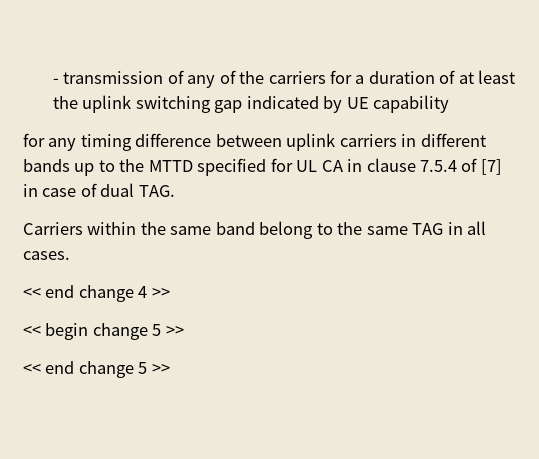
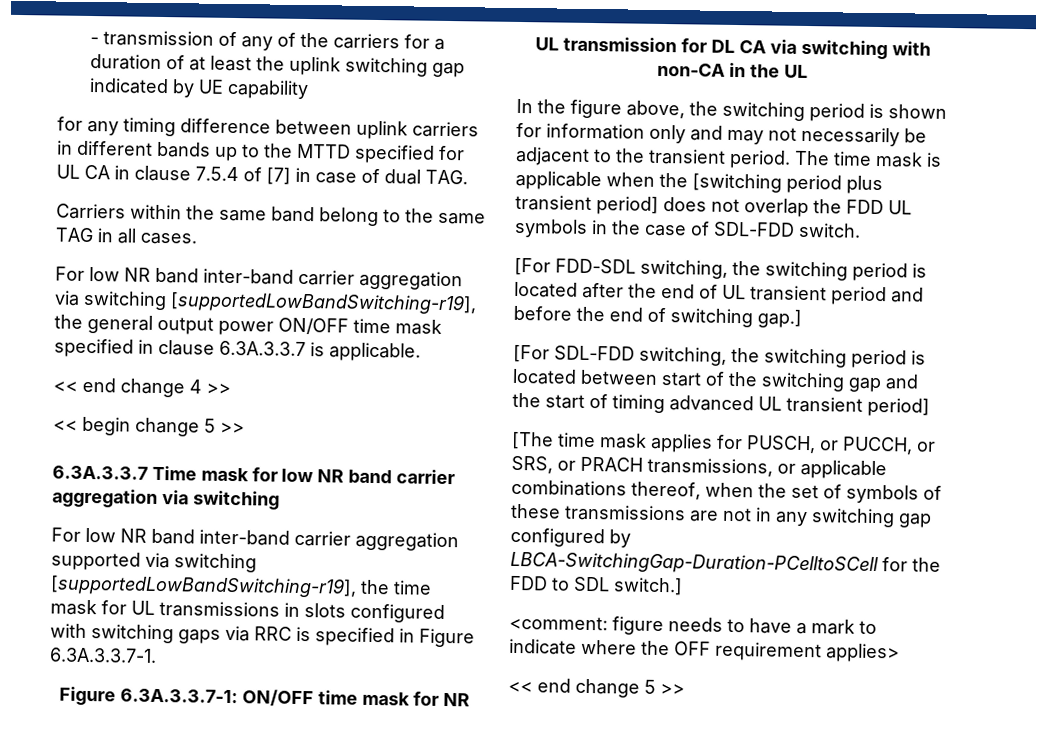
(70, 255) none -> [55,266,463,291] [54,290,477,315] [54,314,442,336] [54,338,421,362] // For low NR band inter-band carrier aggregation via switching [supportedLowBandSwitching-r19], the general output power ON/OFF time mask specified in clause 6.3A.3.3.7 is applicable.
(184, 331) none -> [52,465,456,485] [52,488,280,510] [51,527,459,552] [51,551,257,573] [50,574,432,598] [50,599,445,623] [50,623,475,648] [49,647,157,663] [59,686,470,707] [534,36,931,60] [657,62,808,79] [516,98,947,122] [516,122,927,147] [515,146,942,169] [515,170,883,195] [515,194,912,218] [514,218,861,238] [514,257,927,282] [514,281,924,306] [513,305,802,328] [513,344,926,369] [512,368,919,393] [512,392,930,417] [511,431,936,455] [511,455,887,480] [511,479,942,504] [510,503,932,528] [510,527,631,548] [510,551,941,576] [509,575,683,596] [509,615,877,636] [509,638,900,663] // 6.3A.3.3.7 Time mask for low NR band carrier aggregation via switching // For low NR band inter-band carrier aggregation supported via switching [supportedLowBandSwitching-r19], the time mask for UL transmissions in slots configured with switching gaps via RRC is specified in Figure 6.3A.3.3.7-1. // Figure 6.3A.3.3.7-1: ON/OFF time mask for NR UL transmission for DL CA via switching with non-CA in the UL // In the figure above, the switching period is shown for information only and may not necessarily be adjacent to the transient period. The time mask is applicable when the [switching period plus transient period] does not overlap the FDD UL symbols in the case of SDL-FDD switch. // [For FDD-SDL switching, the switching period is located after the end of UL transient period and before the end of switching gap.] // [For SDL-FDD switching, the switching period is located between start of the switching gap and the start of timing advanced UL transient period] // [The time mask applies for PUSCH, or PUCCH, or SRS, or PRACH transmissions, or applicable combinations thereof, when the set of symbols of these transmissions are not in any switching gap configured by LBCA-SwitchingGap-Duration-PCelltoSCell for the FDD to SDL switch.] // <comment: figure needs to have a mark to indicate where the OFF requirement applies>

